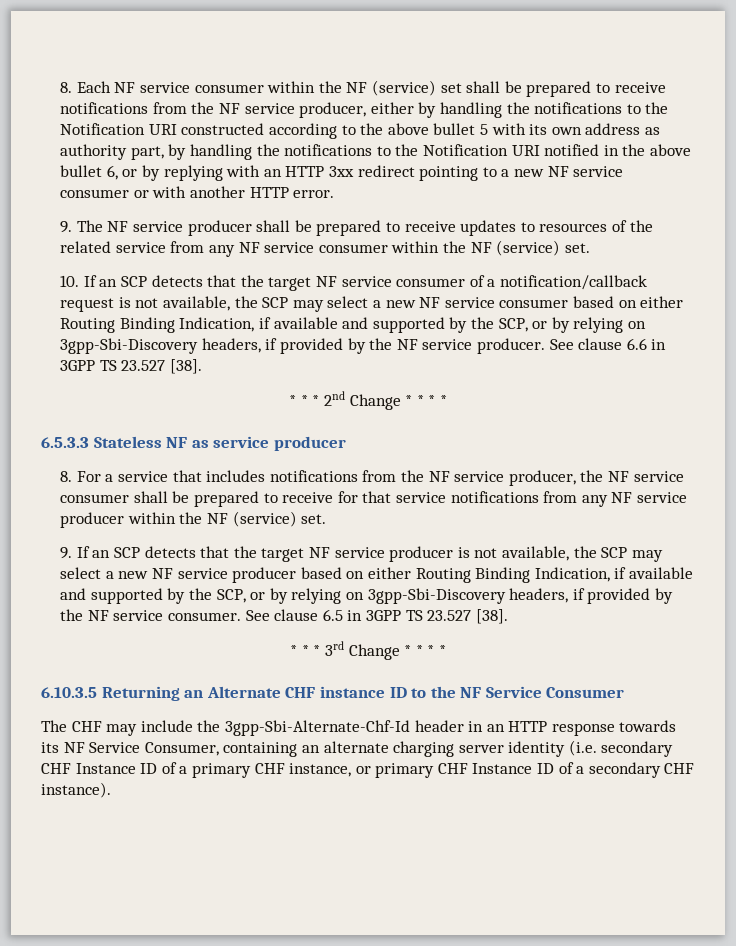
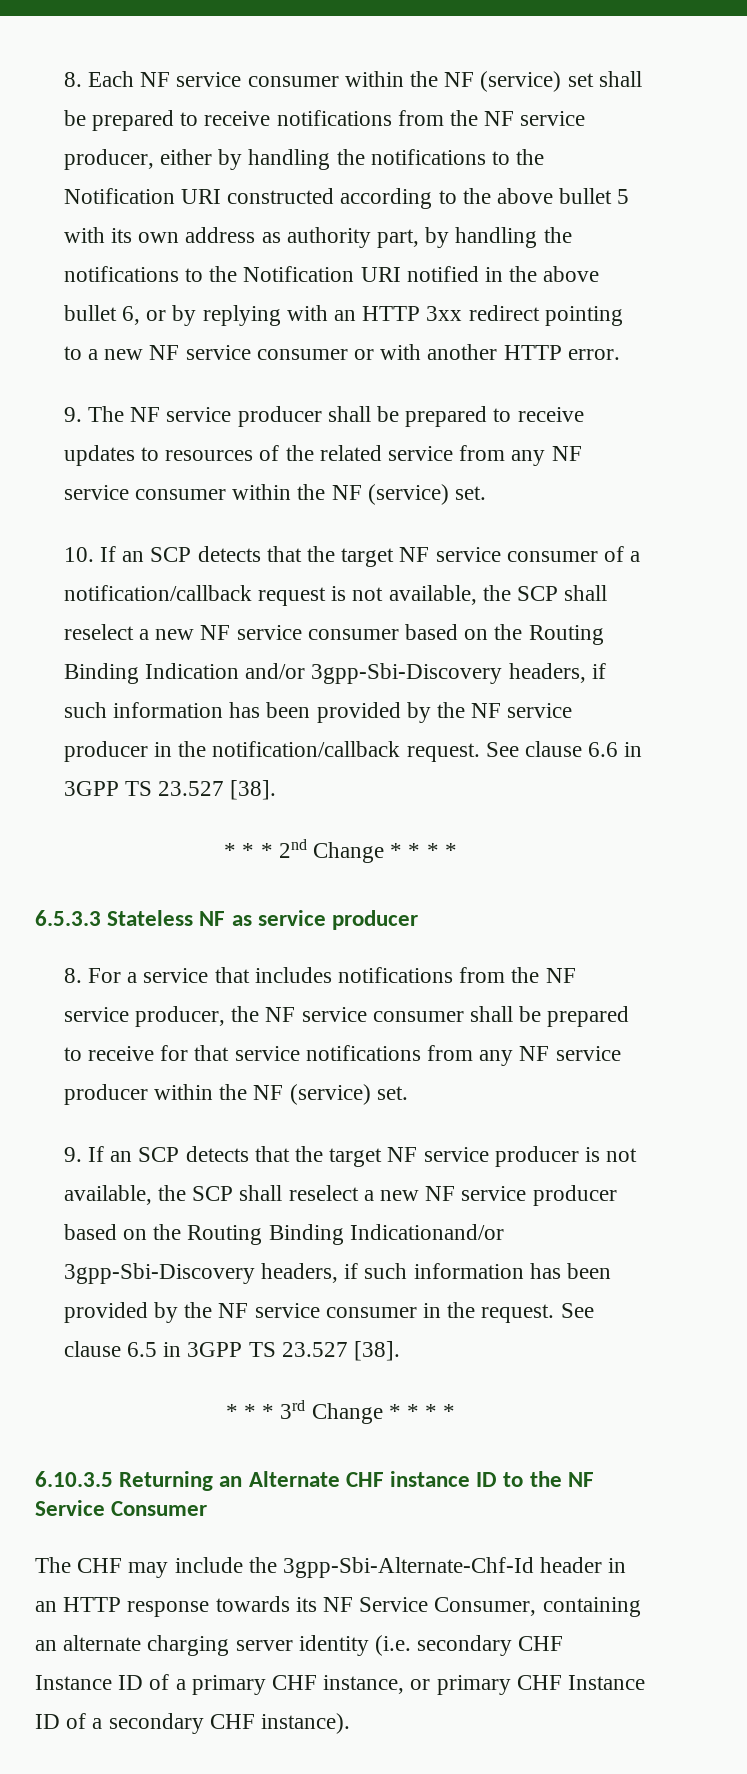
[292,296,369,312] may select -> [564,585,608,601] [63,624,134,640] shall reselect
[640,296,684,308] [60,317,646,333] [60,338,546,354] either Routing Binding Indication, if available and supported by the SCP, or by relying on 3gpp-Sbi-Discovery headers, if provided by the NF service producer. -> [494,624,604,645] [63,663,606,684] [63,702,573,723] [63,741,480,762] the Routing Binding Indication and/or 3gpp-Sbi-Discovery headers, if such information has been provided by the NF service producer in the notification/callback request.
[631,550,663,562] [60,567,102,579] may select -> [239,1185,359,1201] shall reselect
[368,567,693,583] [60,588,673,604] [60,609,242,621] either Routing Binding Indication, if available and supported by the SCP, or by relying on 3gpp-Sbi-Discovery headers, if provided by the NF service consumer. -> [153,1224,504,1245] [63,1263,611,1284] [63,1302,555,1323] the Routing Binding Indicationand/or 3gpp-Sbi-Discovery headers, if such information has been provided by the NF service consumer in the request.

